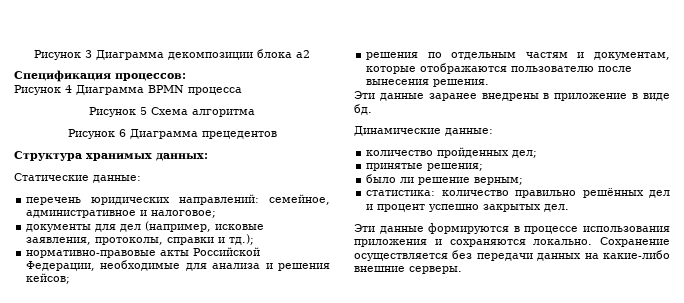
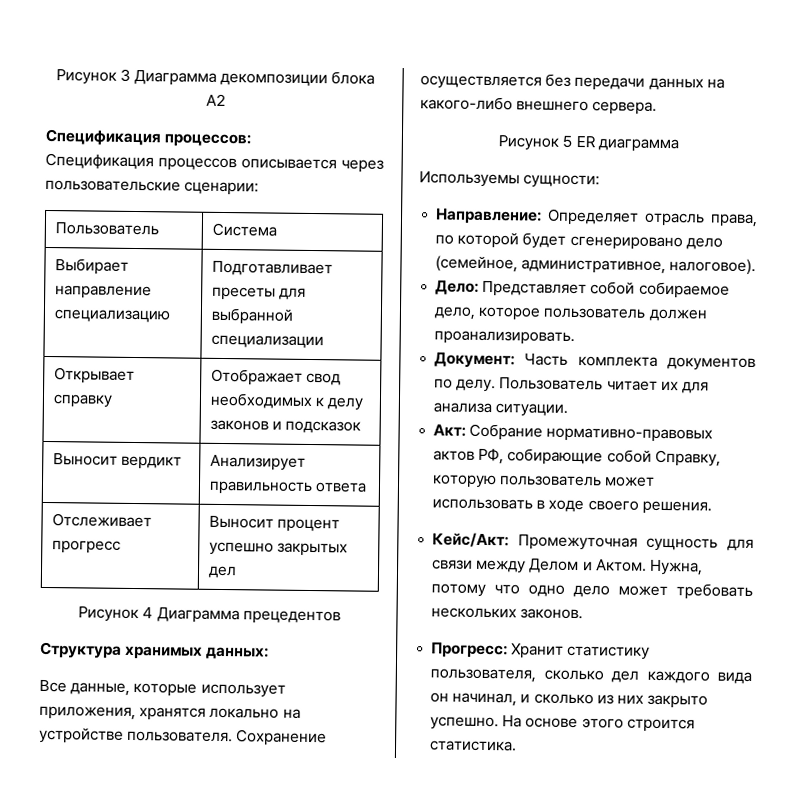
[296,50,310,58] a2 -> [205,93,226,107] А2
[14,85,242,95] [89,107,255,117] [67,129,277,139] [14,151,208,161] [14,173,141,183] [26,194,330,205] [26,210,217,218] [26,221,265,232] [26,234,255,245] [26,247,261,258] [26,260,330,271] [26,273,71,284] [366,52,670,60] [366,63,633,74] [366,79,490,87] [354,91,670,101] [354,104,372,115] [354,126,493,136] [366,147,538,158] [366,163,484,171] [366,174,524,185] [366,188,670,198] [366,204,570,212] [354,223,670,234] [354,239,593,247] Рисунок 4 Диаграмма BPMN процесса // Рисунок 5 Схема алгоритма // Рисунок 6 Диаграмма прецедентов // Структура хранимых данных: // Статические данные: // перечень юридических направлений: семейное, административное и налоговое; // документы для дел (например, исковые заявления, протоколы, справки и тд.); // нормативно-правовые акты Российской Федерации, необходимые для анализа и решения кейсов; // решения по отдельным частям и документам, которые отображаются пользователю после вынесения решения. // Эти данные заранее внедрены в приложение в виде бд. // Динамические данные: // количество пройденных дел; // принятые решения; // было ли решение верным; // статистика: количество правильно решённых дел и процент успешно закрытых дел. // Эти данные формируются в процессе использования приложения и сохраняются локально. -> [45,152,384,173] [45,179,260,196] [55,222,160,236] [212,222,278,237] [55,258,130,275] [55,285,153,300] [54,309,171,323] [212,260,334,277] [212,286,307,301] [211,307,294,325] [211,334,325,349] [54,367,136,385] [53,394,114,408] [211,368,342,386] [210,392,364,411] [210,419,362,434] [53,453,183,470] [210,454,307,471] [209,480,368,496] [52,513,153,528] [52,540,122,554] [209,515,341,533] [209,541,349,557] [208,565,238,579] [78,606,341,625] [40,641,270,660] [39,679,286,698] [39,705,301,721] [39,727,234,744] Спецификация процессов описывается через пользовательские сценарии: // Пользователь | Система // Выбирает направление специализацию | Подготавливает пресеты для выбранной специализации // Открывает справку | Отображает свод необходимых к делу законов и подсказок // Выносит вердикт | Анализирует правильность ответа // Отслеживает прогресс | Выносит процент успешно закрытых дел // Рисунок 4 Диаграмма прецедентов // Структура хранимых данных: // Все данные, которые использует приложения, хранятся локально на устройстве пользователя.
[603,250,670,259] [354,266,462,274] какие-либо внешние серверы. -> [420,96,658,115] [498,135,679,153] [419,171,601,189] [435,208,758,228] [435,232,723,251] [435,255,757,276] [435,280,730,299] [434,306,708,322] [434,330,576,346] [434,352,756,372] [434,377,709,394] [433,402,569,417] [433,423,714,443] [433,447,721,467] [432,474,656,489] [432,498,712,515] [432,532,754,552] [432,558,703,576] [431,583,753,601] [431,607,584,620] [431,642,651,660] [430,668,752,685] [430,692,709,709] [430,715,695,733] [429,740,518,752] какого-либо внешнего сервера. // Рисунок 5 ER диаграмма // Используемы сущности: // Направление: Определяет отрасль права, по которой будет сгенерировано дело (семейное, административное, налоговое). // Дело: Представляет собой собираемое дело, которое пользователь должен проанализировать. // Документ: Часть комплекта документов по делу. Пользователь читает их для анализа ситуации. // Акт: Собрание нормативно-правовых актов РФ, собирающие собой Справку, которую пользователь может использовать в ходе своего решения. // Кейс/Акт: Промежуточная сущность для связи между Делом и Актом. Нужна, потому что одно дело может требовать нескольких законов. // Прогресс: Хранит статистику пользователя, сколько дел каждого вида он начинал, и сколько из них закрыто успешно. На основе этого строится статистика.

